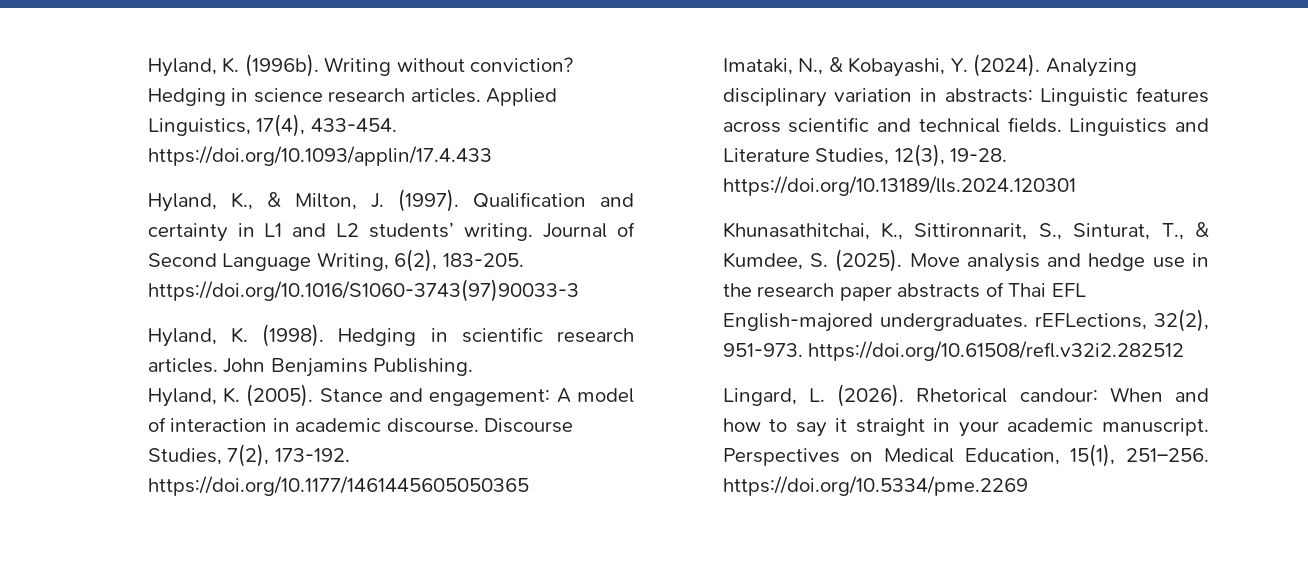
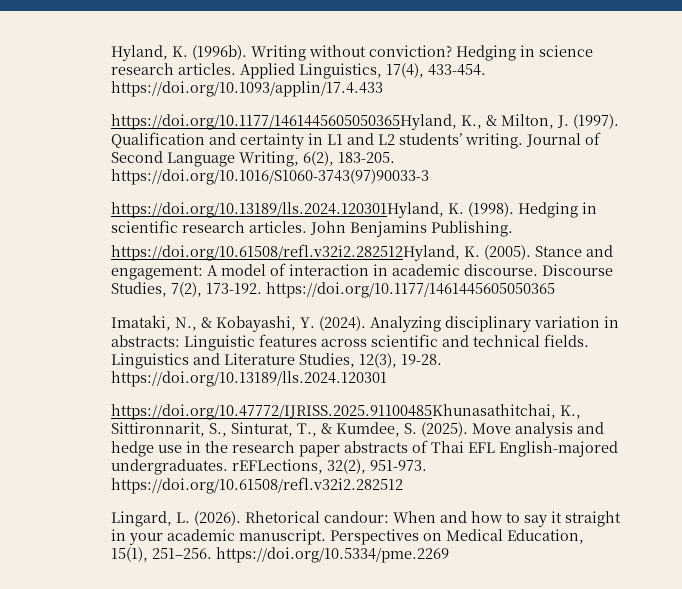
[147,193,217,212] Hyland, -> [111,114,458,130] https://doi.org/10.1177/1461445605050365Hyland,
[147,328,217,347] Hyland, -> [111,202,445,218] https://doi.org/10.13189/lls.2024.120301Hyland,
[147,388,217,407] Hyland, -> [111,244,461,261] https://doi.org/10.61508/refl.v32i2.282512Hyland,
[722,222,870,240] Khunasathitchai, -> [111,404,557,420] https://doi.org/10.47772/IJRISS.2025.91100485Khunasathitchai,

